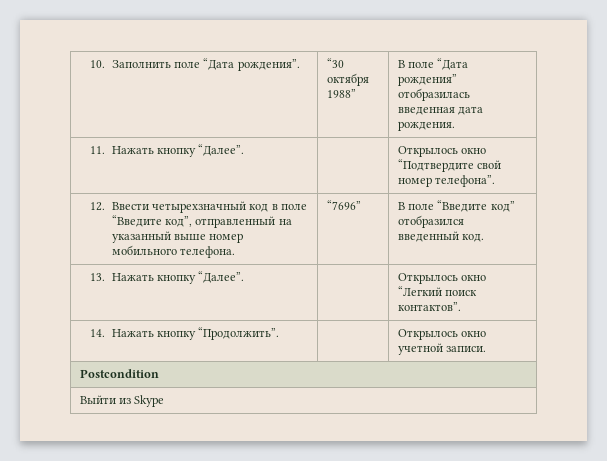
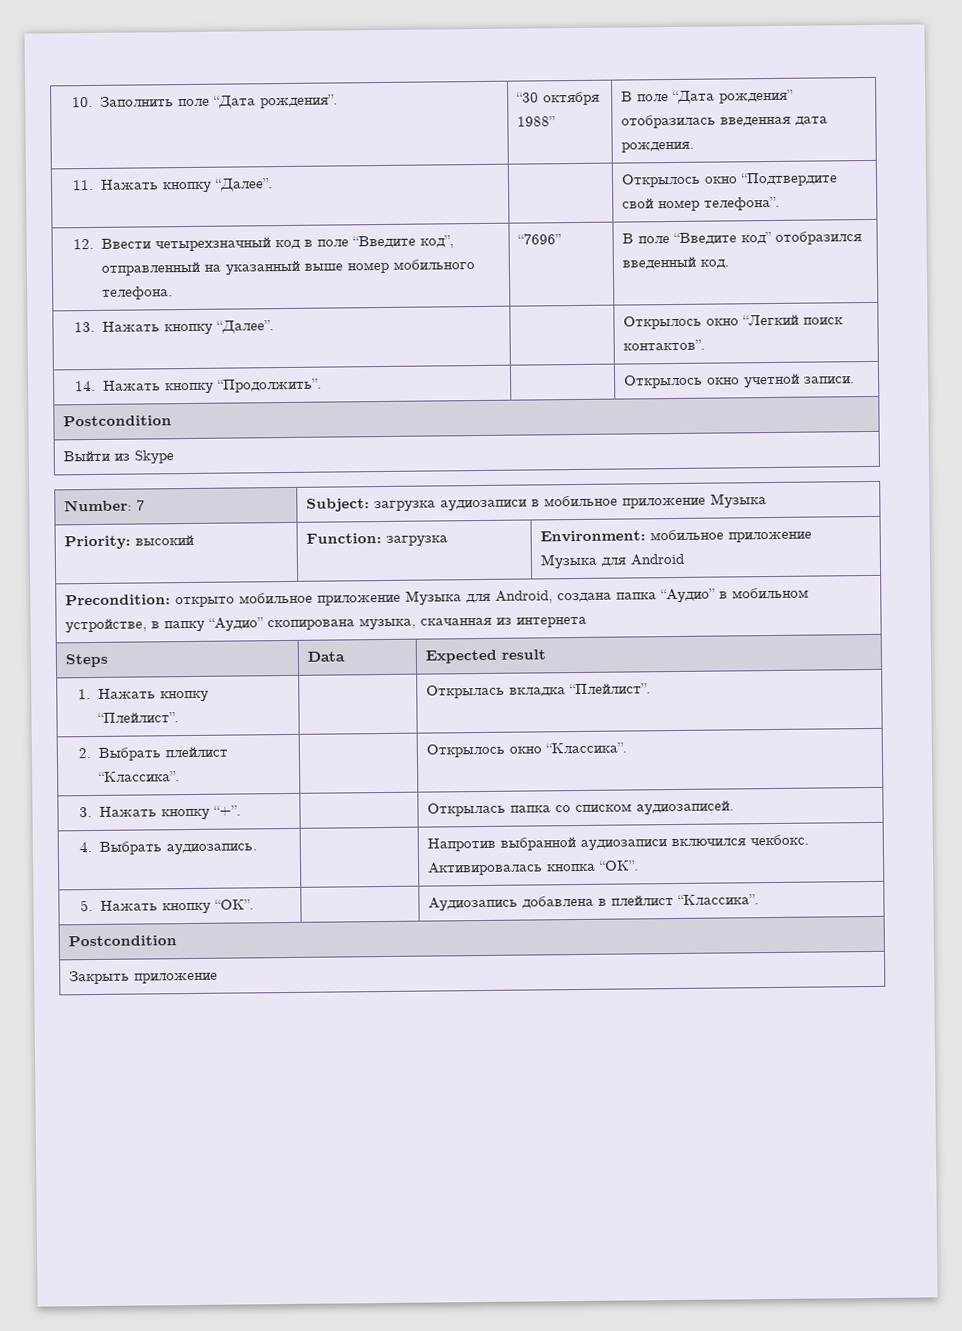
(165, 401) none -> [64,499,146,512] [306,493,768,513] [64,534,195,550] [306,533,449,547] [540,529,813,543] [540,553,685,570] [65,587,810,608] [65,616,588,634] [65,653,109,668] [307,651,346,662] [425,649,547,664] [78,688,209,703] [96,712,179,723] [426,683,652,699] [78,746,228,761] [97,771,180,782] [426,742,628,758] [79,805,241,821] [427,800,735,817] [79,841,257,856] [427,834,810,852] [428,860,640,876] [80,899,254,915] [428,894,760,912] [68,935,178,947] [69,970,219,985] // Number: 7 | Subject: загрузка аудиозаписи в мобильное приложение Музыка // Priority: высокий | Function: загрузка | Environment: мобильное приложение Музыка для Android // Precondition: открыто мобильное приложение Музыка для Android, создана папка “Аудио” в мобильном устройстве, в папку “Аудио” скопирована музыка, скачанная из интернета // Steps | Data | Expected result // 1. Нажать кнопку “Плейлист”. | | Открылась вкладка “Плейлист”. // 2. Выбрать плейлист “Классика”. | | Открылось окно “Классика”. // 3. Нажать кнопку “+”. | | Открылась папка со списком аудиозаписей. // 4. Выбрать аудиозапись. | | Напротив выбранной аудиозаписи включился чекбокс. Активировалась кнопка “ОК”. // 5. Нажать кнопку “ОК”. | | Аудиозапись добавлена в плейлист “Классика”. // Postcondition // Закрыть приложение

